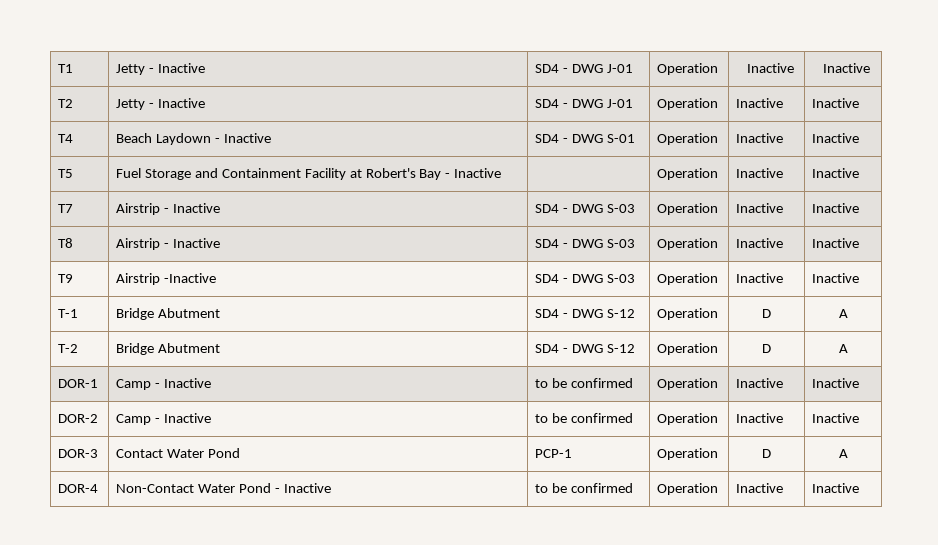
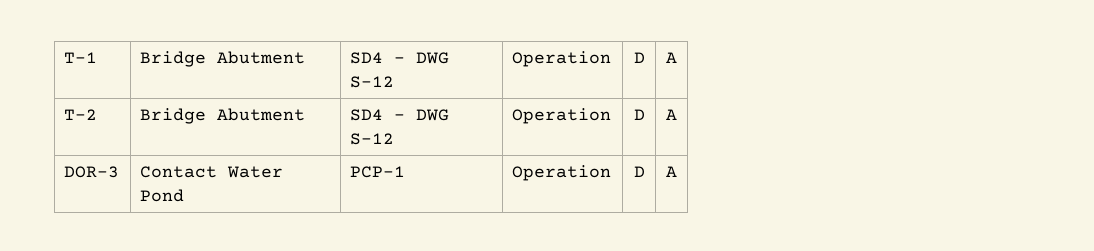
[58,64,74,73] [116,63,205,75] [535,64,633,73] [657,63,719,75] [746,63,794,73] [822,63,870,73] [58,99,74,108] [116,98,205,110] [535,99,633,108] [657,98,719,110] [736,98,784,108] [812,98,860,108] [58,134,74,143] [116,133,271,145] [535,134,635,143] [657,133,719,145] [736,133,784,143] [812,133,860,143] [58,169,74,178] [116,168,502,180] [657,168,719,180] [736,168,784,178] [812,168,860,178] [58,204,74,213] [116,203,220,215] [535,204,635,213] [657,203,719,215] [736,203,784,213] [812,203,860,213] [58,238,74,248] [116,238,220,250] [535,239,635,248] [657,238,719,250] [736,238,784,248] [812,238,860,248] [58,274,74,283] [116,273,217,285] [535,274,635,283] [657,273,719,285] [736,273,784,283] [812,273,860,283] T1 | Jetty - Inactive | SD4 - DWG J-01 | Operation | Inactive | Inactive // T2 | Jetty - Inactive | SD4 - DWG J-01 | Operation | Inactive | Inactive // T4 | Beach Laydown - Inactive | SD4 - DWG S-01 | Operation | Inactive | Inactive // T5 | Fuel Storage and Containment Facility at Robert's Bay - Inactive | | Operation | Inactive | Inactive // T7 | Airstrip - Inactive | SD4 - DWG S-03 | Operation | Inactive | Inactive // T8 | Airstrip - Inactive | SD4 - DWG S-03 | Operation | Inactive | Inactive // T9 | Airstrip -Inactive | SD4 - DWG S-03 | Operation | Inactive | Inactive // -> (64, 57) none
[58,379,99,388] [116,378,211,390] [535,378,633,388] [657,378,719,390] [736,378,784,388] [812,378,860,388] [58,414,99,423] [116,413,211,425] [535,413,633,423] [657,413,719,425] [736,413,784,423] [812,413,860,423] // DOR-1 | Camp - Inactive | to be confirmed | Operation | Inactive | Inactive // DOR-2 | Camp - Inactive | to be confirmed | Operation | Inactive | Inactive -> (677, 114) none
[58,484,99,493] [116,483,331,493] [535,483,633,493] [657,483,719,495] [736,483,784,493] [812,483,860,493] // DOR-4 | Non-Contact Water Pond - Inactive | to be confirmed | Operation | Inactive | Inactive -> (677, 171) none

